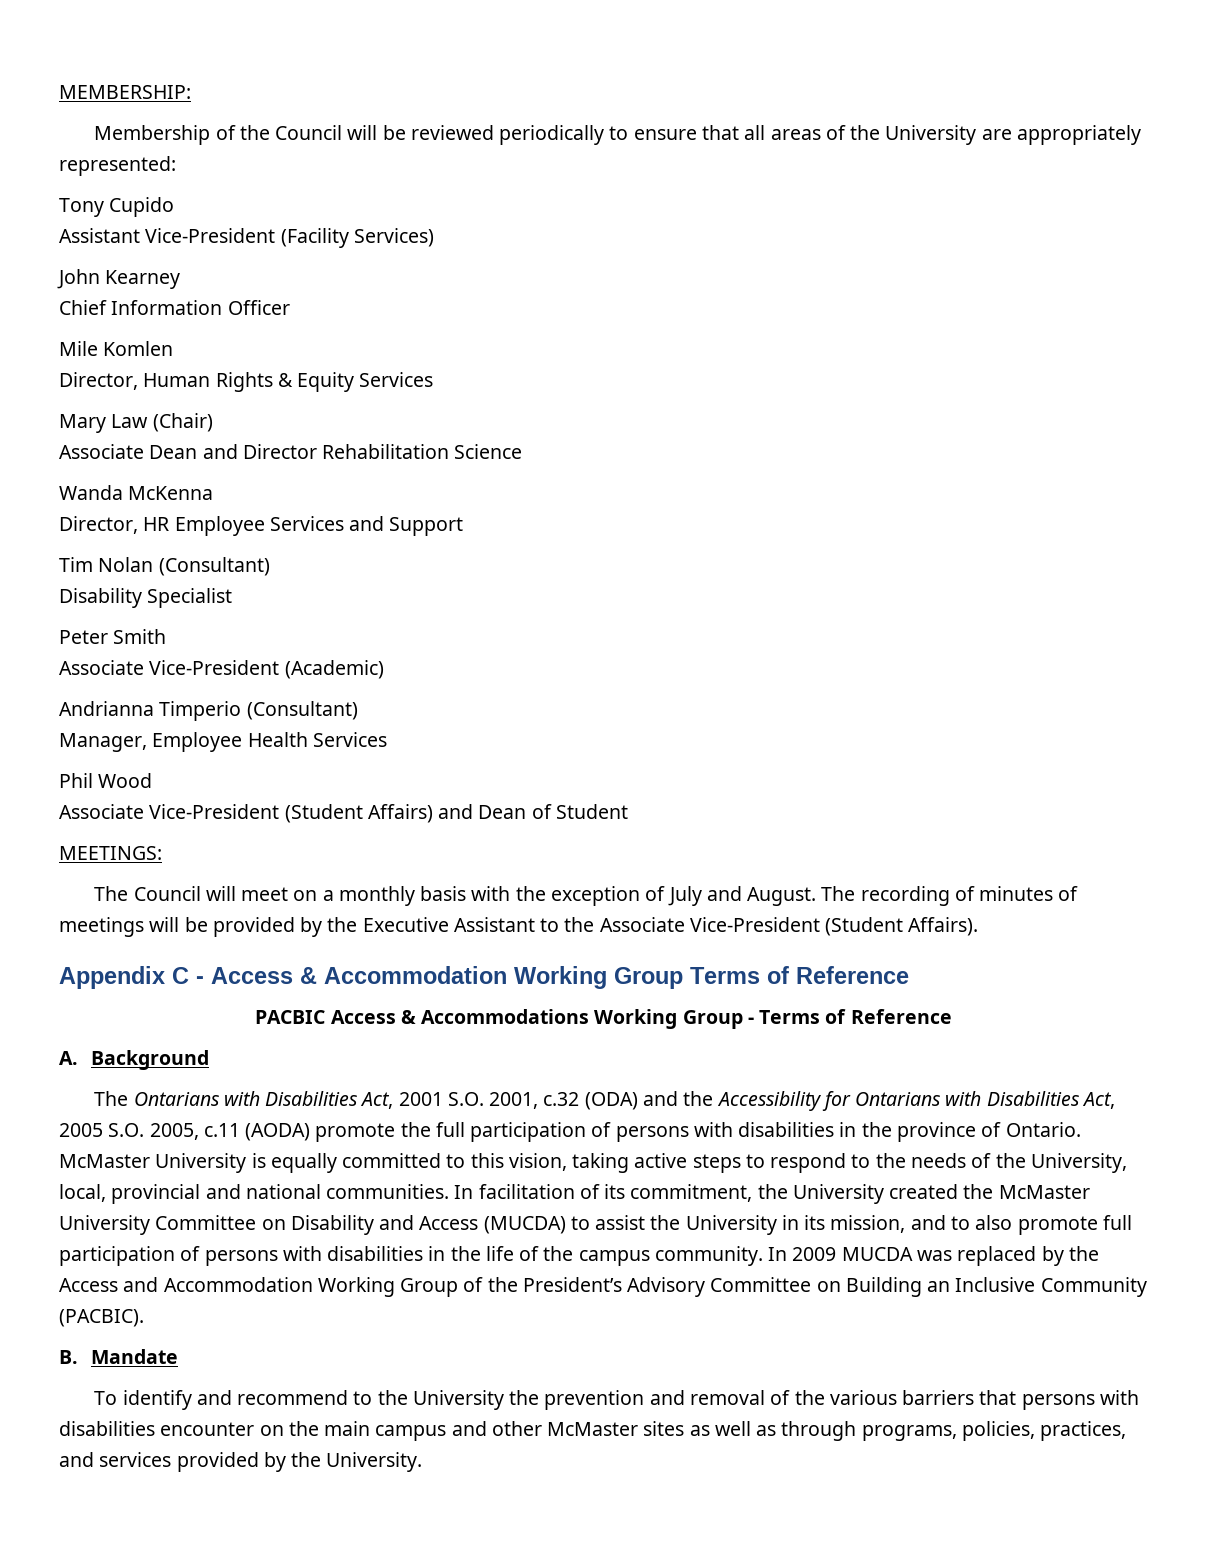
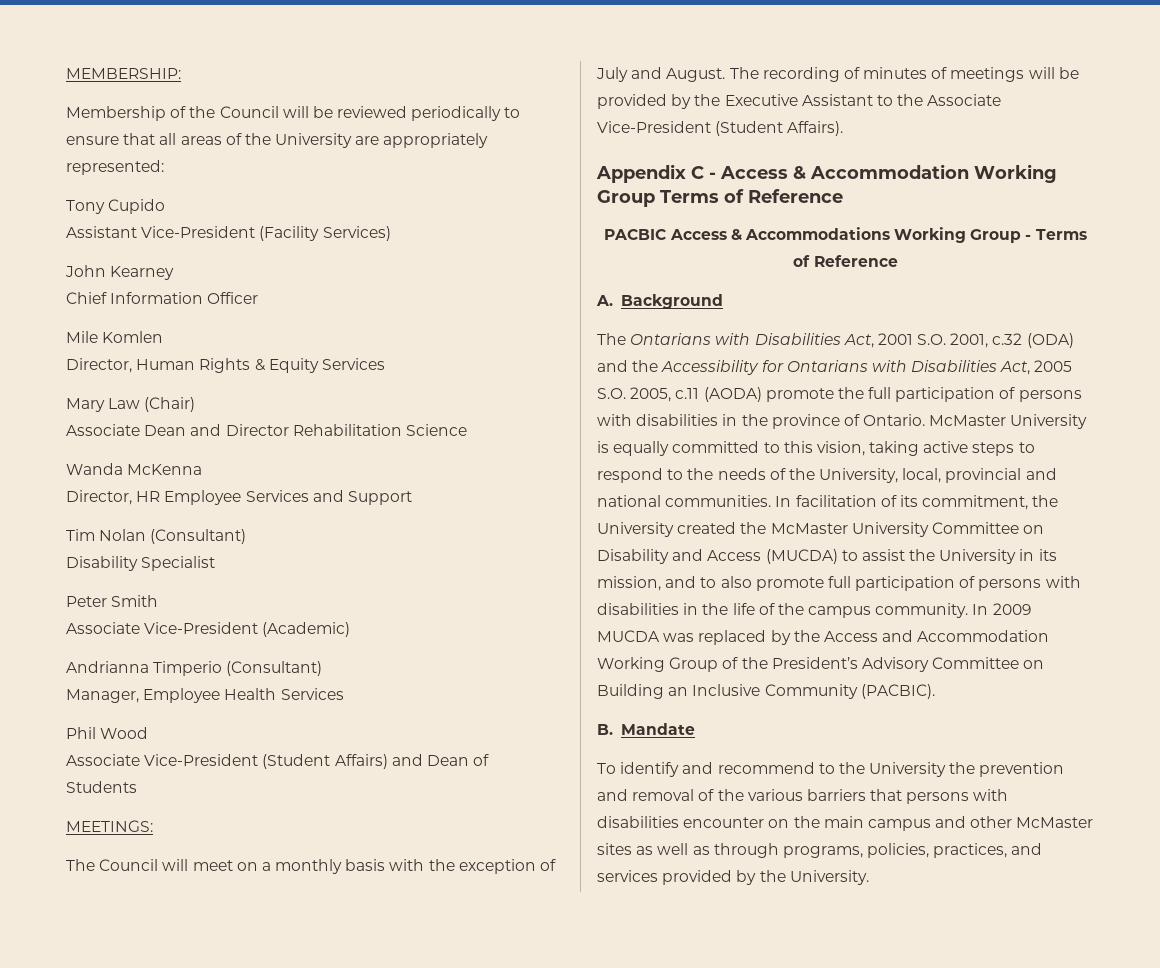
[555,804,628,819] Student -> [66,781,137,793] Students

